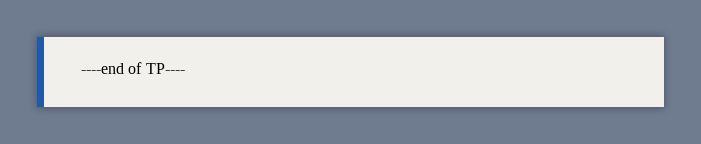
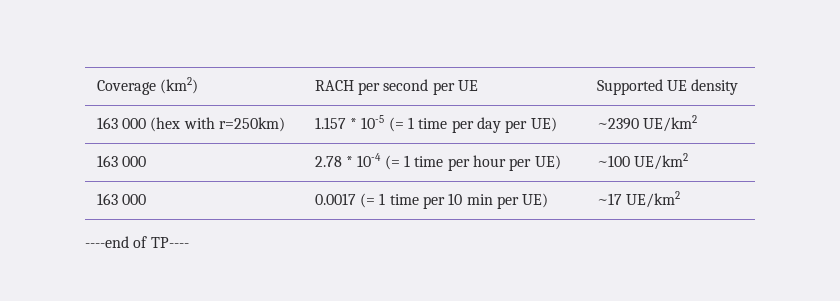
(81, 68) none -> [96,77,199,95] [314,79,479,95] [596,79,739,95] [96,117,286,132] [314,115,557,133] [596,115,698,132] [96,155,147,167] [314,153,561,171] [596,153,689,170] [96,193,147,205] [314,193,549,209] [596,191,681,208] Coverage (km2) | RACH per second per UE | Supported UE density // 163 000 (hex with r=250km) | 1.157 * 10-5 (= 1 time per day per UE) | ~2390 UE/km2 // 163 000 | 2.78 * 10-4 (= 1 time per hour per UE) | ~100 UE/km2 // 163 000 | 0.0017 (= 1 time per 10 min per UE) | ~17 UE/km2 //

